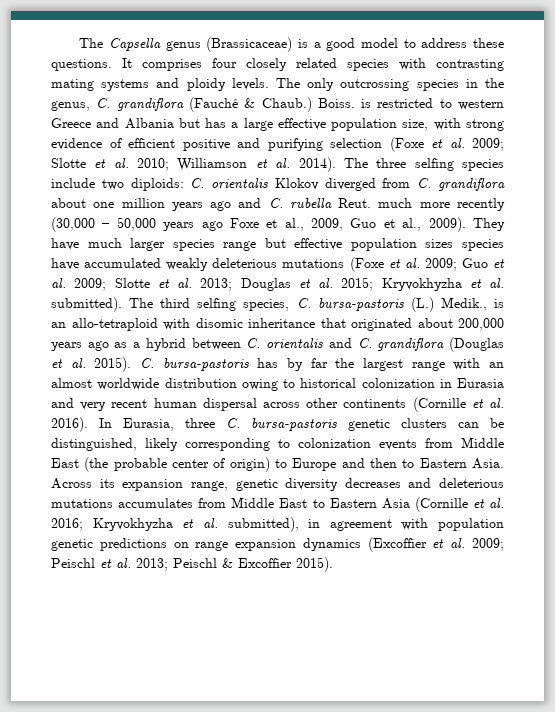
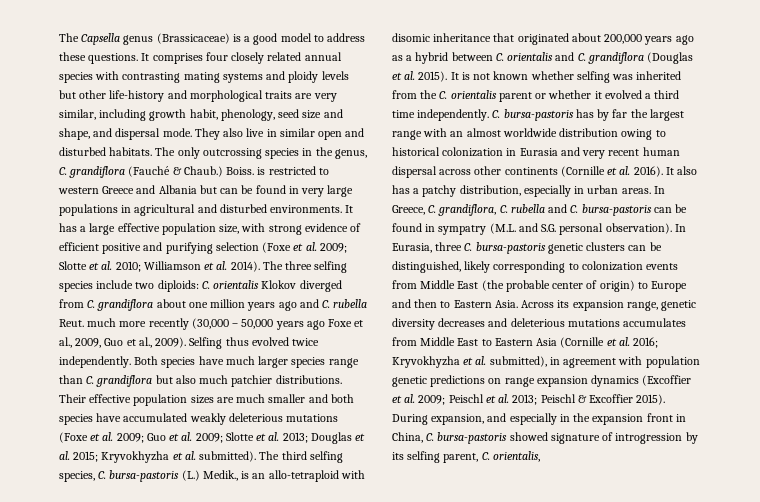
(337, 63) none -> [304,52,342,61] annual
[231,78,269,90] levels. -> [321,71,349,80] [59,90,337,102] [59,109,343,121] [59,128,365,140] [59,147,153,156] levels but other life-history and morphological traits are very similar, including growth habit, phenology, seed size and shape, and dispersal mode. They also live in similar open and disturbed habitats.
(200, 123) none -> [220,185,354,197] [59,204,354,216] can be found in very large populations in agricultural and disturbed environments. It
[472,218,505,231] They -> [189,337,320,349] [59,356,196,368] Selfing thus evolved twice independently. Both species
[264,238,454,251] but effective population sizes -> [59,375,342,387] [59,394,354,406] than C. grandiflora but also much patchier distributions. Their effective population sizes are much smaller and both
(132, 364) none -> [450,71,682,83] [392,90,680,102] [392,109,490,121] It is not known whether selfing was inherited from the C. orientalis parent or whether it evolved a third time independently.
(88, 424) none -> [665,166,698,175] [392,185,665,197] [392,204,688,216] [392,223,672,235] It also has a patchy distribution, especially in urban areas. In Greece, C. grandiflora, C. rubella and C. bursa-pastoris can be found in sympatry (M.L. and S.G. personal observation).
(333, 564) none -> [392,413,686,425] [392,432,698,444] [392,451,540,463] During expansion, and especially in the expansion front in China, C. bursa-pastoris showed signature of introgression by its selfing parent, C. orientalis,

